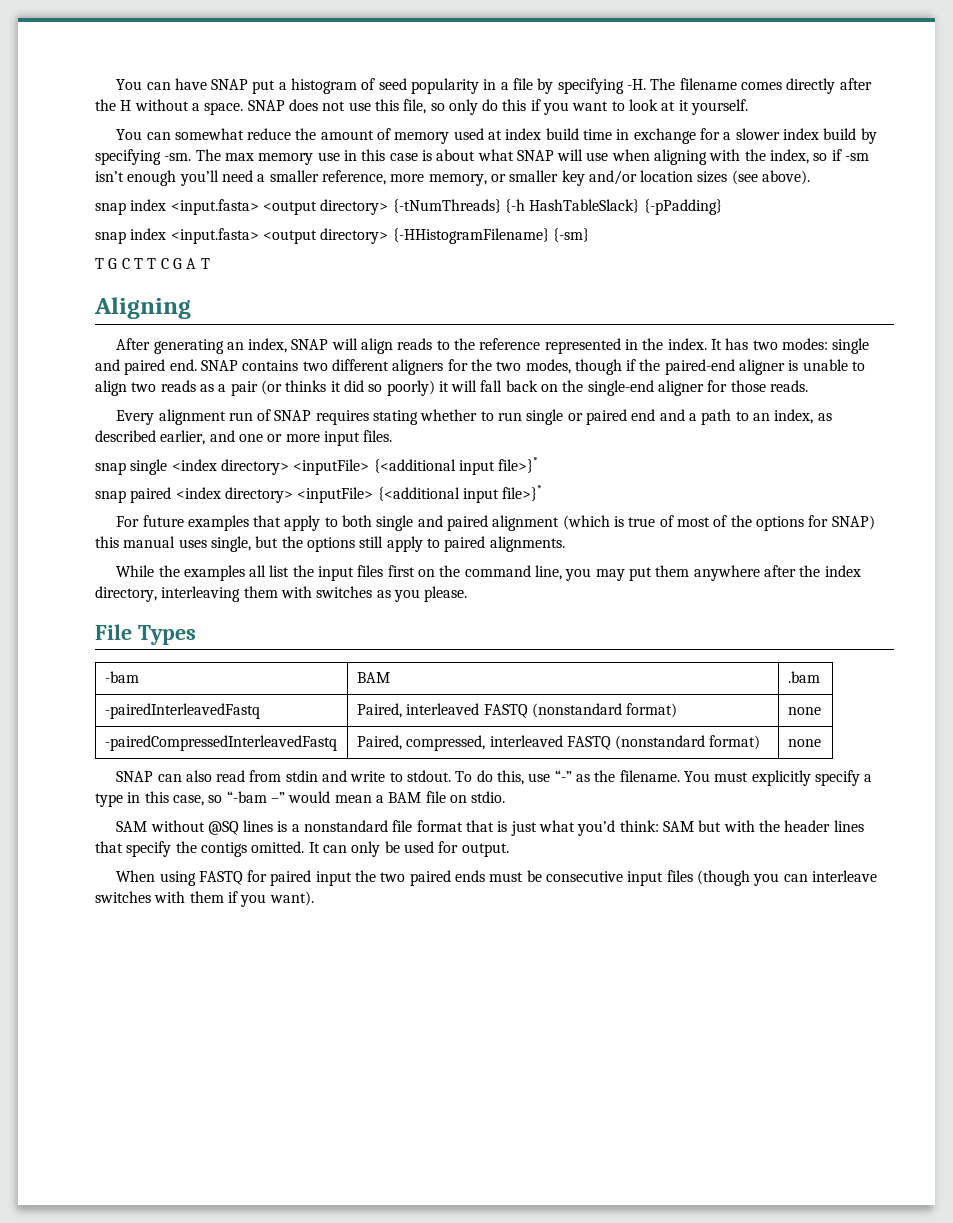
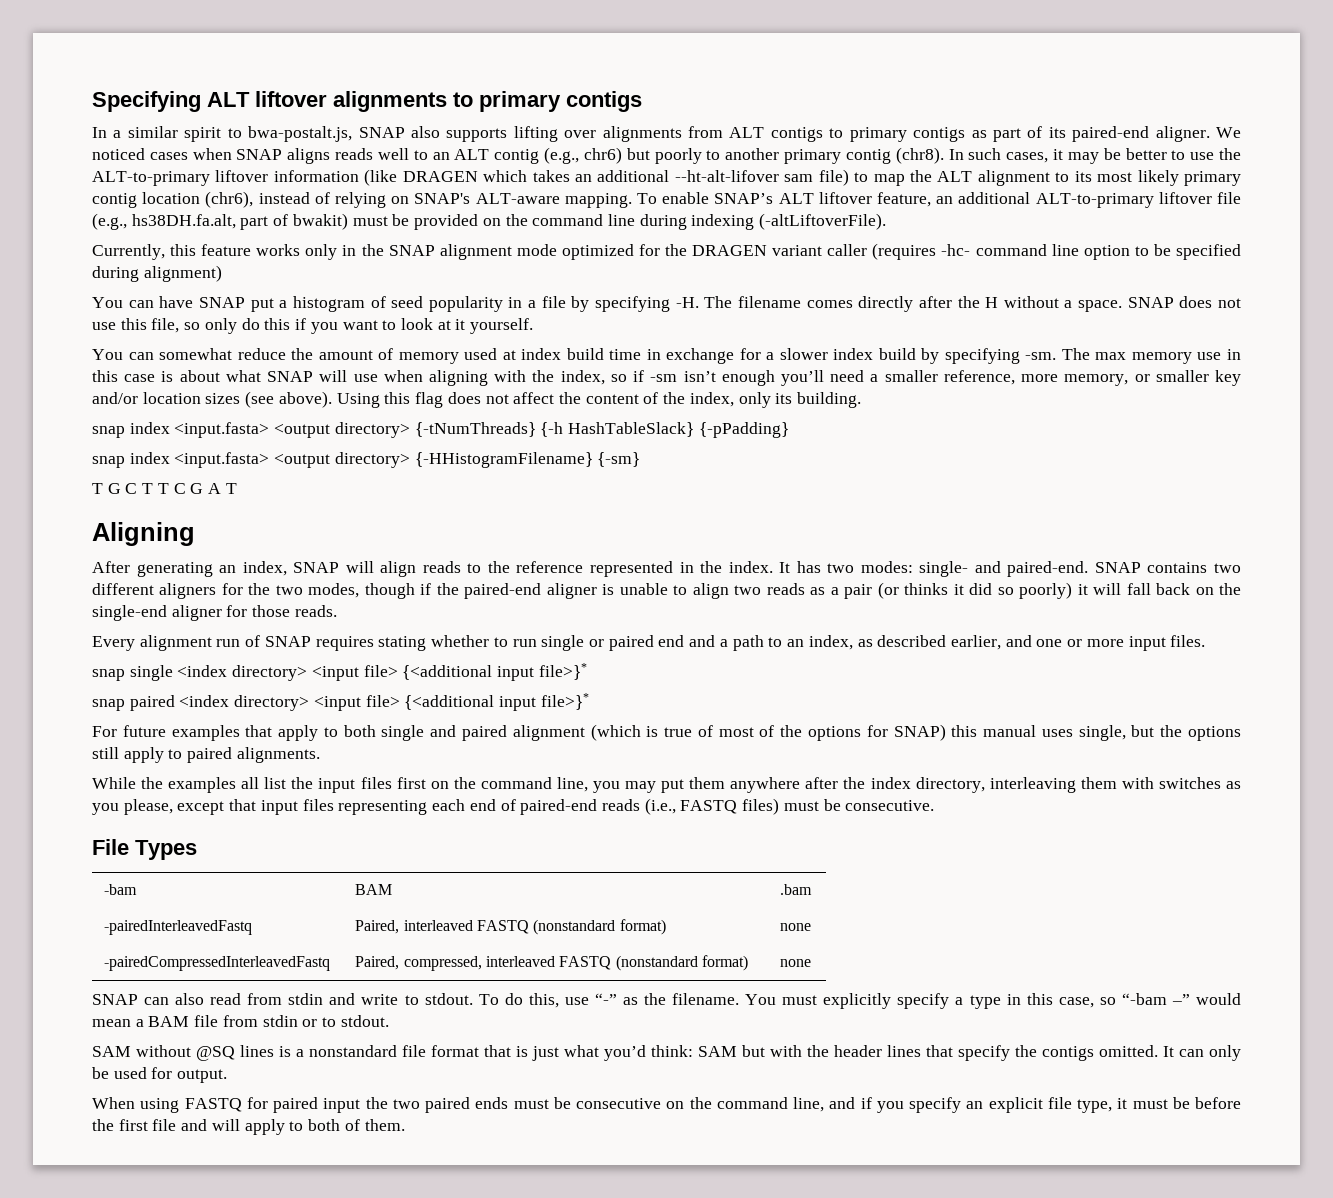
(116, 84) none -> [92,91,642,112] [92,126,1241,142] [92,147,1241,164] [92,169,1241,186] [92,191,1242,208] [92,213,887,230] [92,243,1242,260] [92,265,222,282] Specifying ALT liftover alignments to primary contigs // In a similar spirit to bwa-postalt.js, SNAP also supports lifting over alignments from ALT contigs to primary contigs as part of its paired-end aligner. We noticed cases when SNAP aligns reads well to an ALT contig (e.g., chr6) but poorly to another primary contig (chr8). In such cases, it may be better to use the ALT-to-primary liftover information (like DRAGEN which takes an additional --ht-alt-lifover sam file) to map the ALT alignment to its most likely primary contig location (chr6), instead of relying on SNAP's ALT-aware mapping. To enable SNAP’s ALT liftover feature, an additional ALT-to-primary liftover file (e.g., hs38DH.fa.alt, part of bwakit) must be provided on the command line during indexing (-altLiftoverFile). // Currently, this feature works only in the SNAP alignment mode optimized for the DRAGEN variant caller (requires -hc- command line option to be specified during alignment) //
(811, 177) none -> [336,392,862,408] Using this flag does not affect the content of the index, only its building.
[832,338,870,354] [95,359,197,375] single and paired end. -> [919,561,1089,577] single- and paired-end.
[293,459,370,475] <inputFile> -> [311,665,398,681] <input file>
[297,487,374,503] <inputFile> -> [313,695,400,711] <input file>
[424,586,468,602] please. -> [123,798,935,815] please, except that input files representing each end of paired-end reads (i.e., FASTQ files) must be consecutive.
[449,791,506,803] on stdio. -> [222,1015,389,1027] from stdin or to stdout.
[627,870,877,886] [95,891,314,907] input files (though you can interleave switches with them if you want). -> [666,1097,1241,1113] [92,1119,405,1135] on the command line, and if you specify an explicit file type, it must be before the first file and will apply to both of them.

